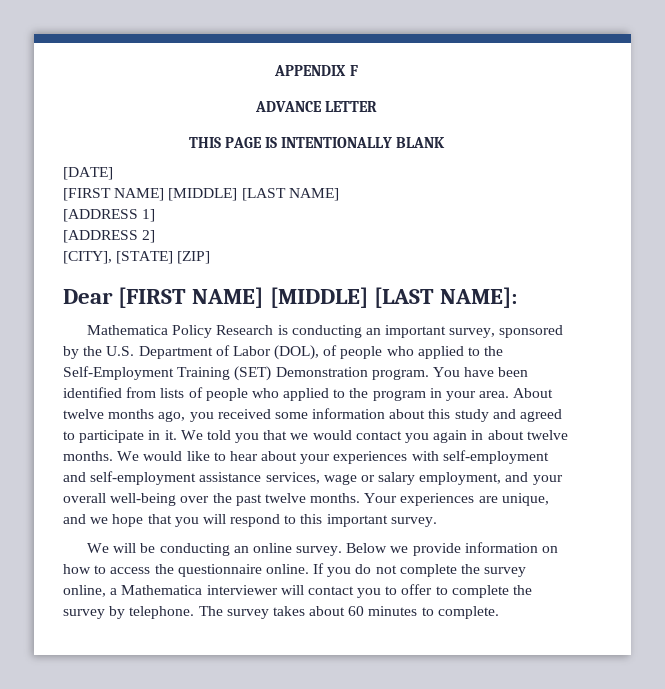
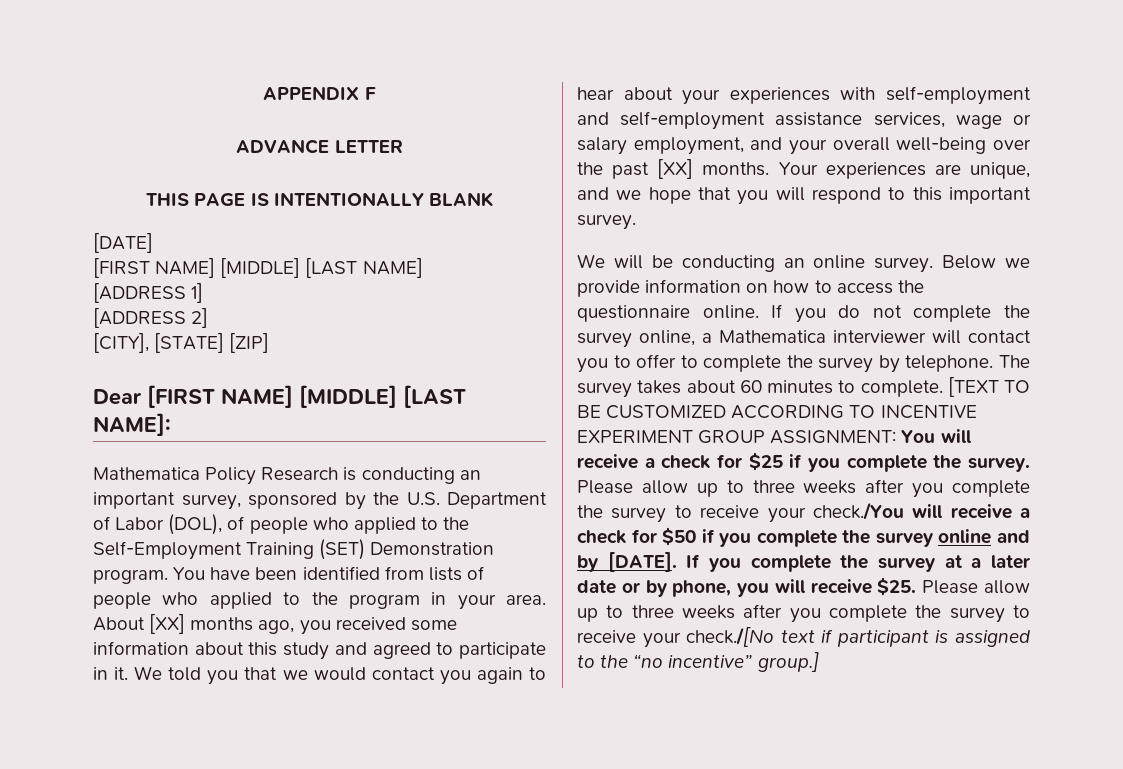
[63,409,104,419] twelve -> [149,614,186,634] [XX]
[471,430,568,440] [63,451,210,461] in about twelve months. We would like -> (523, 675) none
[264,493,306,503] twelve -> [657,159,694,179] [XX]
(499, 612) none -> [947,377,1030,397] [577,405,977,419] [577,429,972,444] [577,452,1030,472] [577,479,1030,498] [577,502,1030,523] [577,527,1030,547] [577,552,1030,572] [577,577,1030,597] [577,604,1030,623] [577,627,1030,648] [577,652,819,672] [TEXT TO BE CUSTOMIZED ACCORDING TO INCENTIVE EXPERIMENT GROUP ASSIGNMENT: You will receive a check for $25 if you complete the survey. Please allow up to three weeks after you complete the survey to receive your check./You will receive a check for $50 if you complete the survey online and by [DATE]. If you complete the survey at a later date or by phone, you will receive $25. Please allow up to three weeks after you complete the survey to receive your check./[No text if participant is assigned to the “no incentive” group.]

